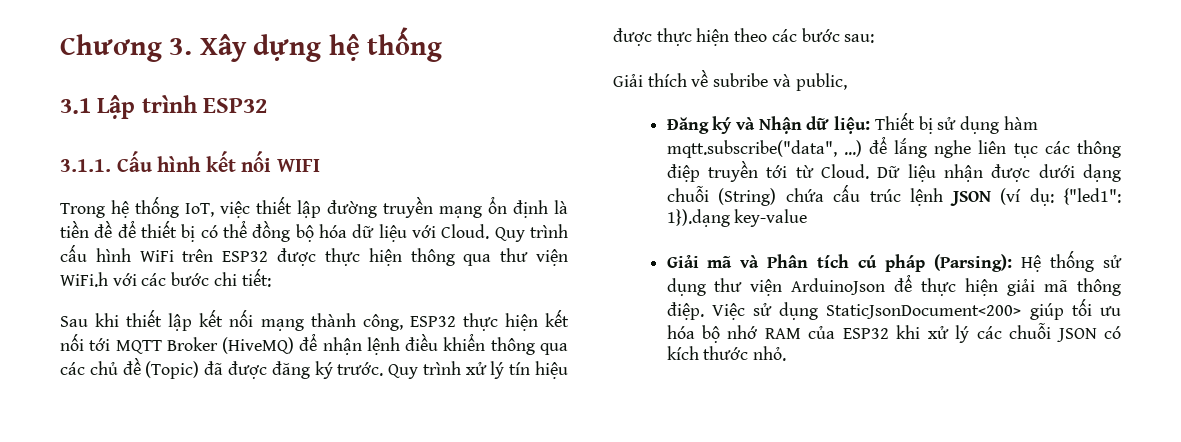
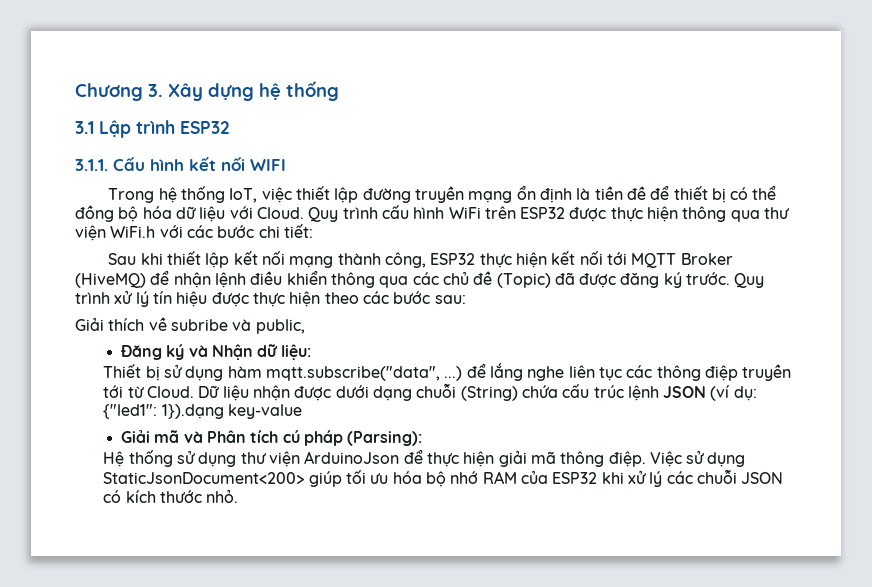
(871, 125) none -> (311, 352) //
(1013, 263) none -> (423, 438) //

